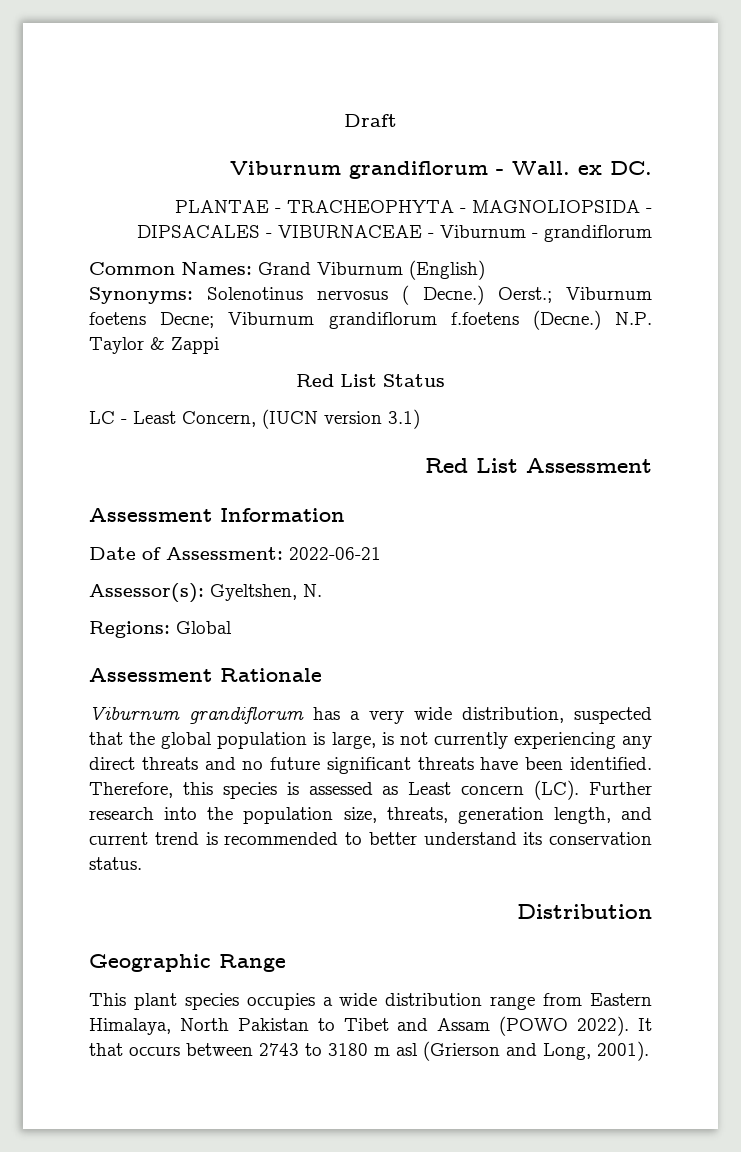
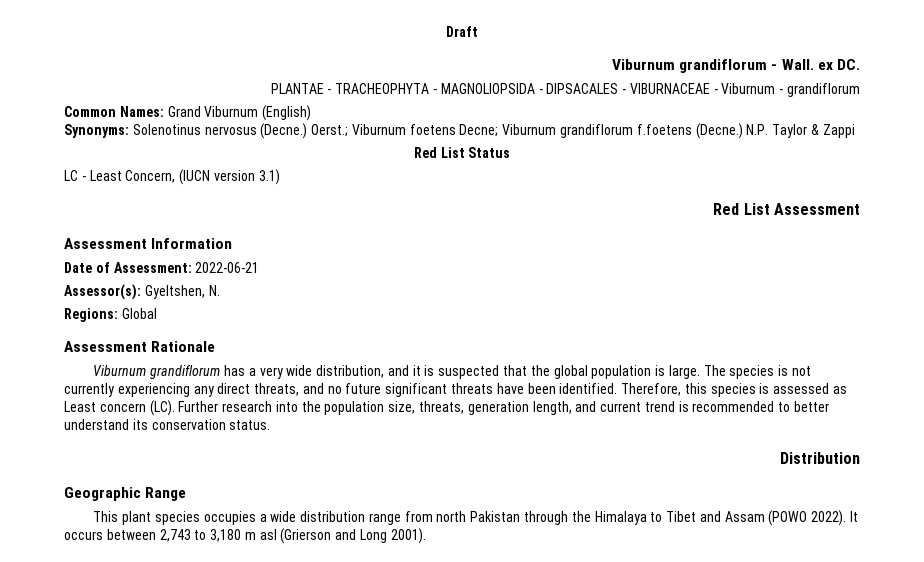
[402,285,484,305] ( Decne.) -> [260,123,308,139] (Decne.)
(564, 715) none -> [387,365,435,376] and it is
[331,732,376,749] large, -> [668,365,775,379] large. The species
[141,757,198,770] threats -> [254,383,300,396] threats,
[590,993,653,1006] [89,1018,309,1035] Eastern Himalaya, North Pakistan -> [436,511,647,525] north Pakistan through the Himalaya
[89,1043,123,1056] that -> (859, 516) none
[259,1043,368,1056] 2743 to 3180 -> [159,529,242,542] 2,743 to 3,180
[543,1043,591,1060] Long, -> [360,529,388,543] Long

